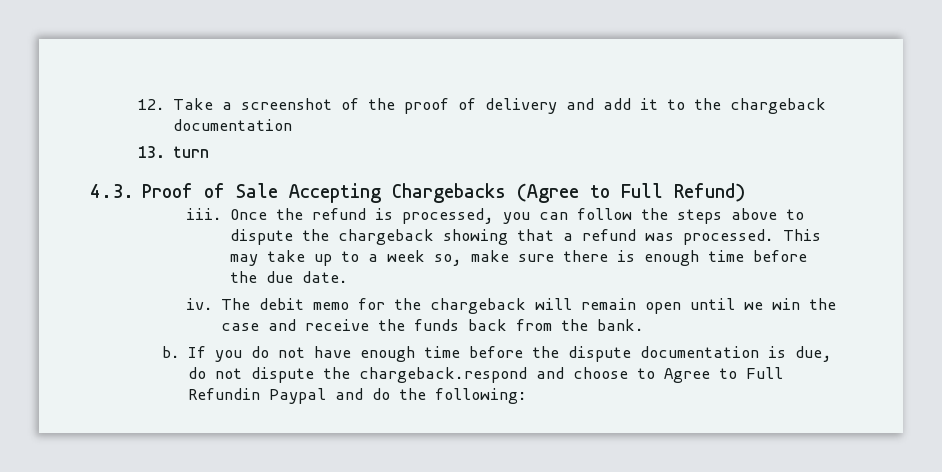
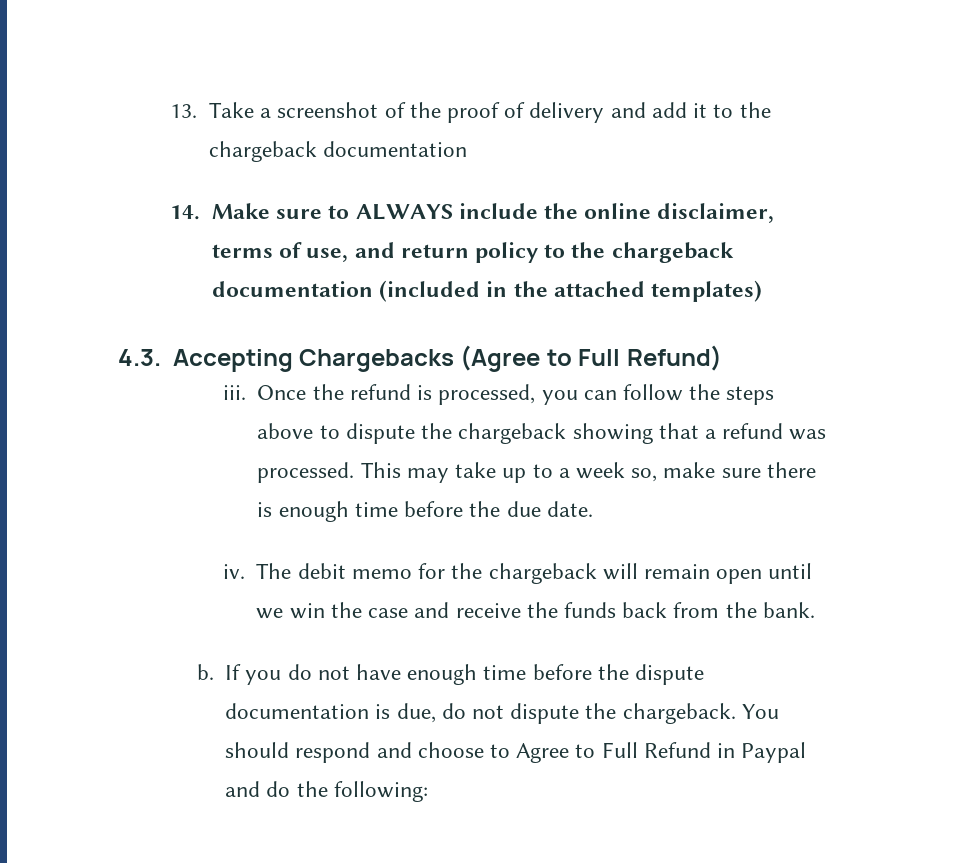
[137,99,165,110] 12. -> [170,104,198,118] 13.
[137,146,210,158] [90,183,279,198] 13. turn // 4.3. Proof of Sale -> [170,203,775,223] [211,242,734,263] [211,280,763,302] [118,349,161,366] 14. Make sure to ALWAYS include the online disclaimer, terms of use, and return policy to the chargeback documentation (included in the attached templates) // 4.3.
[358,367,527,383] chargeback.respond -> [622,703,779,724] [225,742,371,763] chargeback. You should respond
[187,388,260,400] Refundin -> [643,742,736,758] Refund in

